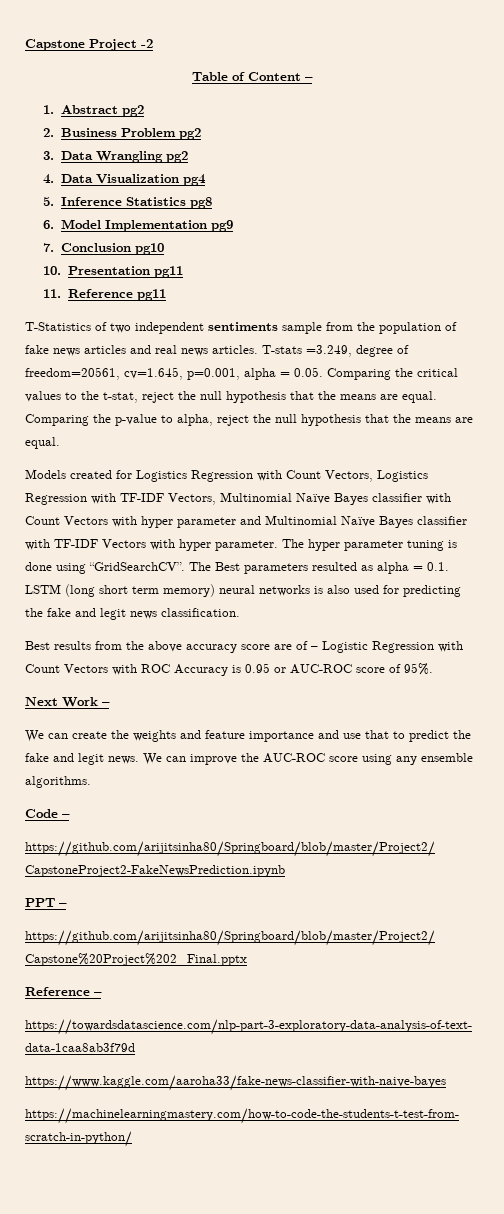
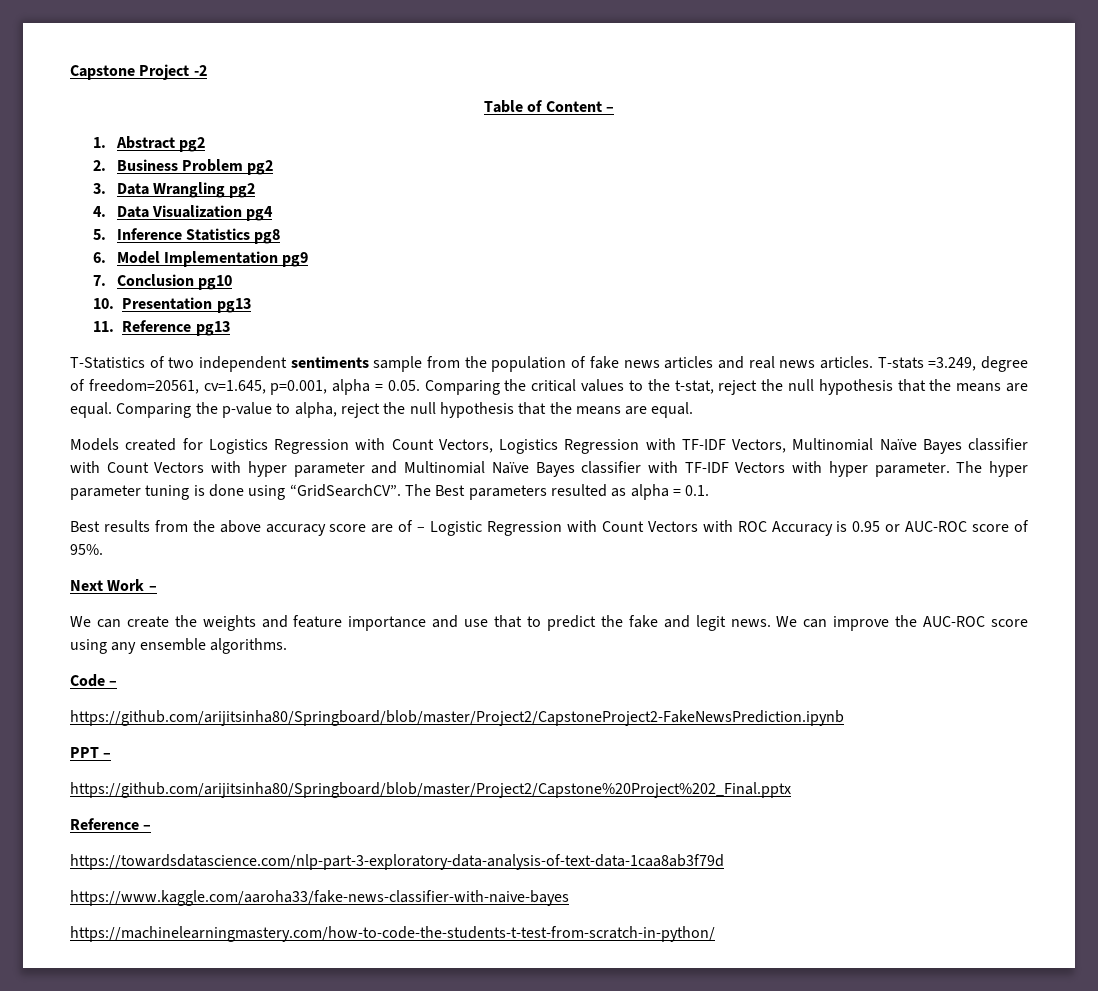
[153,266,183,278] pg11 -> [216,298,251,313] pg13
[136,289,166,301] pg11 -> [195,321,230,336] pg13
[25,584,461,597] [25,608,240,620] LSTM (long short term memory) neural networks is also used for predicting the fake and legit news classification. -> (710, 490) none

